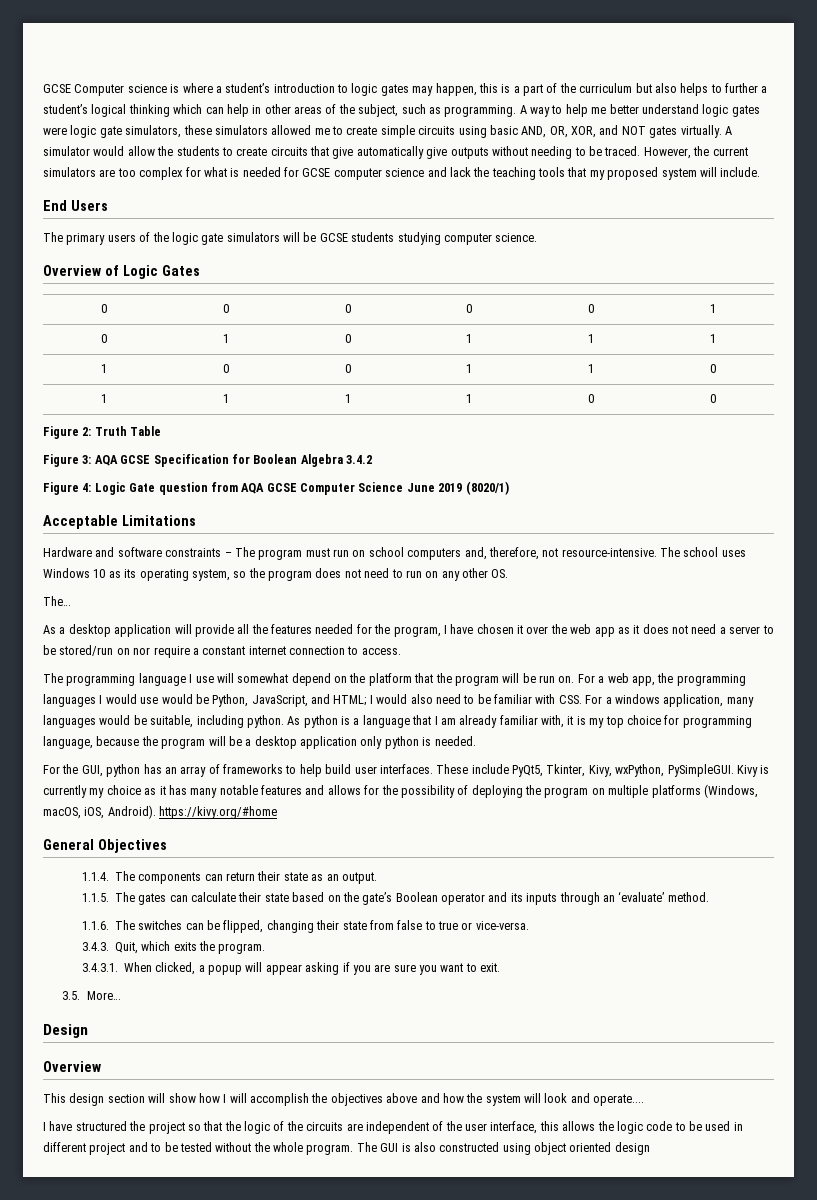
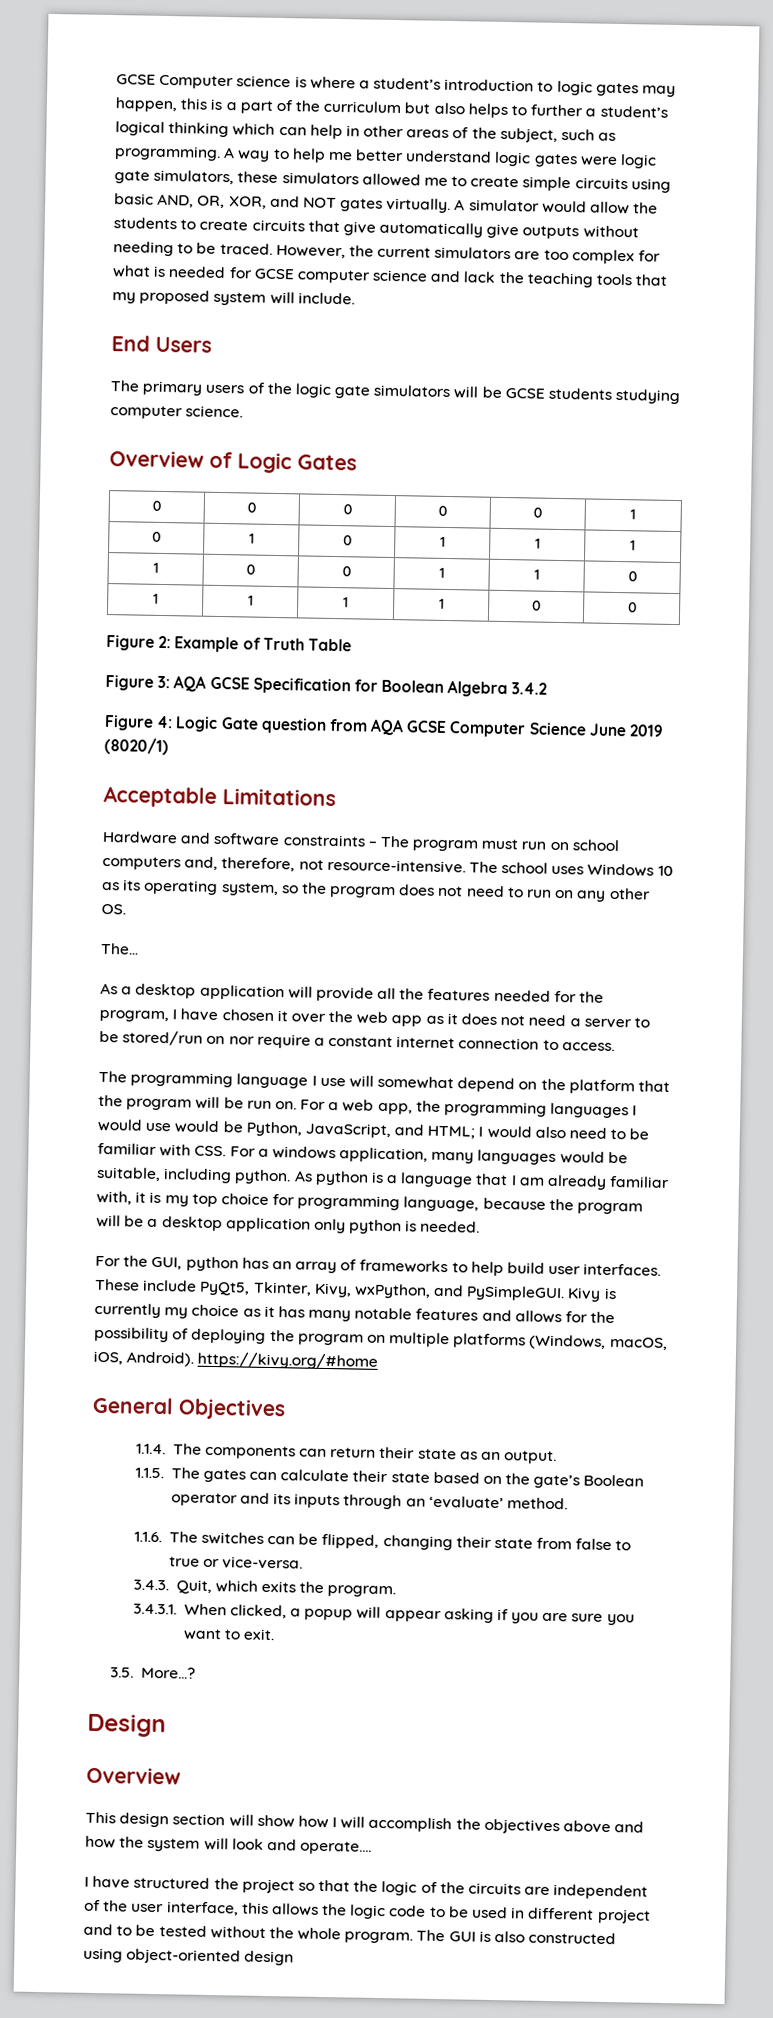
(92, 431) none -> [174,636,261,653] Example of
(665, 770) none -> [433,1284,465,1297] and
[86,991,121,1000] More… -> [140,1666,196,1679] More…?
[534,1142,612,1155] object oriented -> [126,1948,242,1965] object-oriented

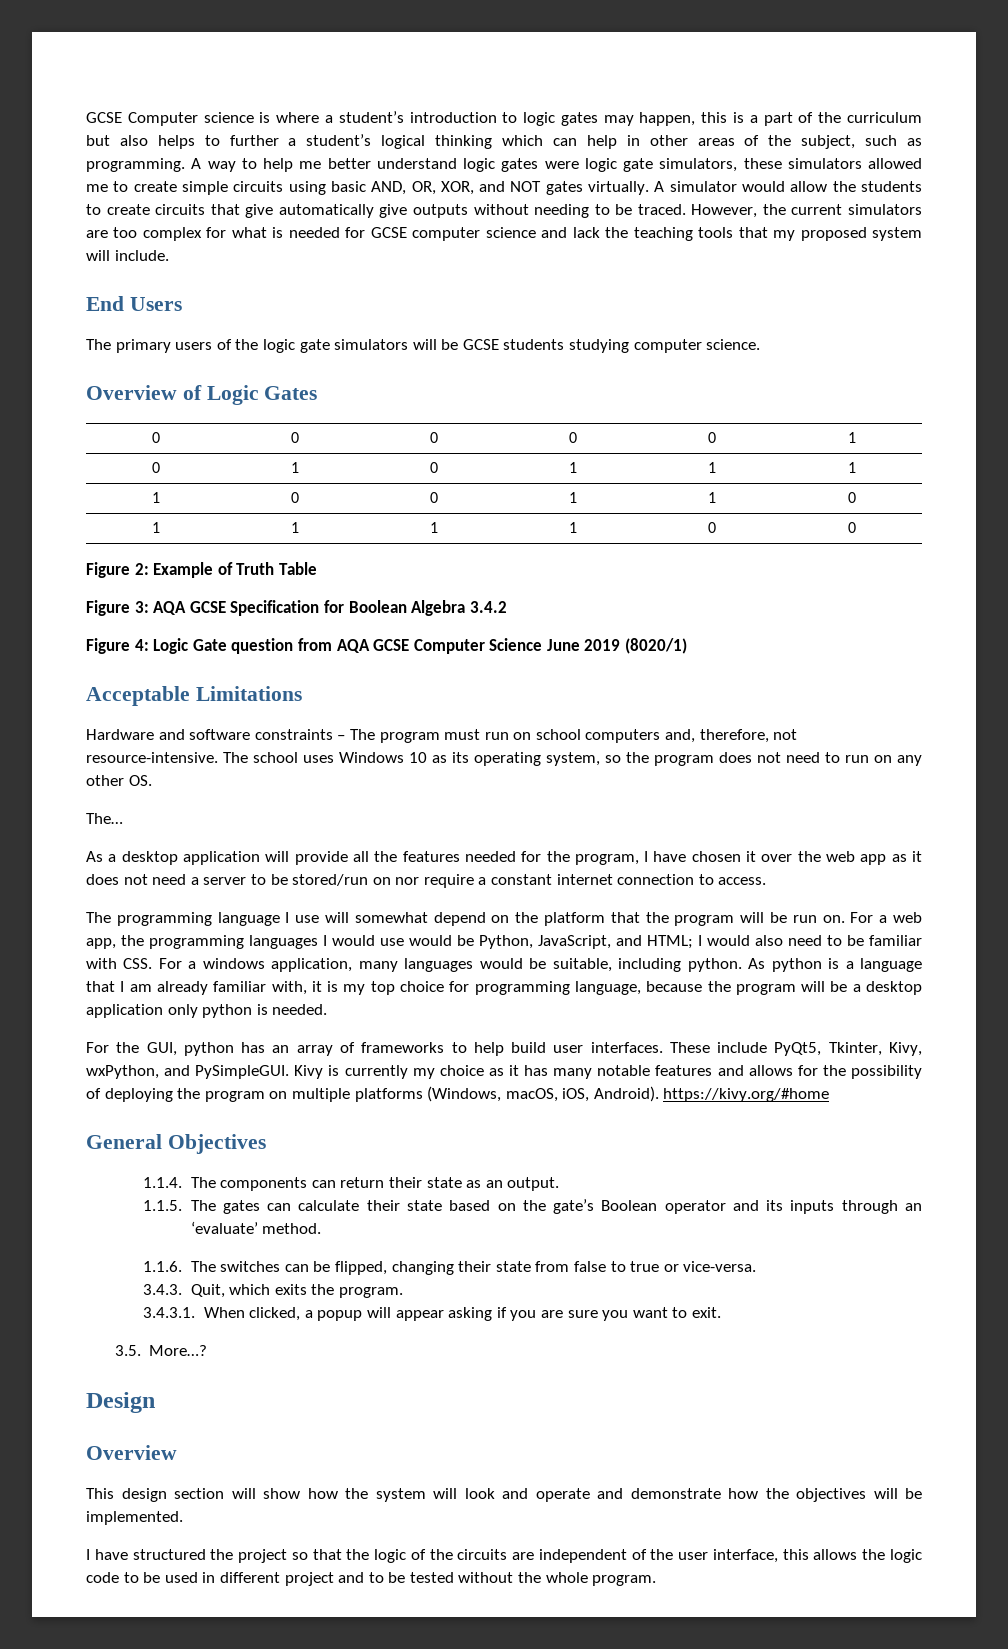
[332,1816,645,1835] [85,1835,116,1849] I will accomplish the objectives above and how -> (338, 1493) none
[300,1840,373,1855] operate.... -> [535,1488,922,1502] [86,1511,183,1525] operate and demonstrate how the objectives will be implemented.
[416,1929,617,1945] [83,1947,295,1966] The GUI is also constructed using object-oriented design -> (657, 1580) none

